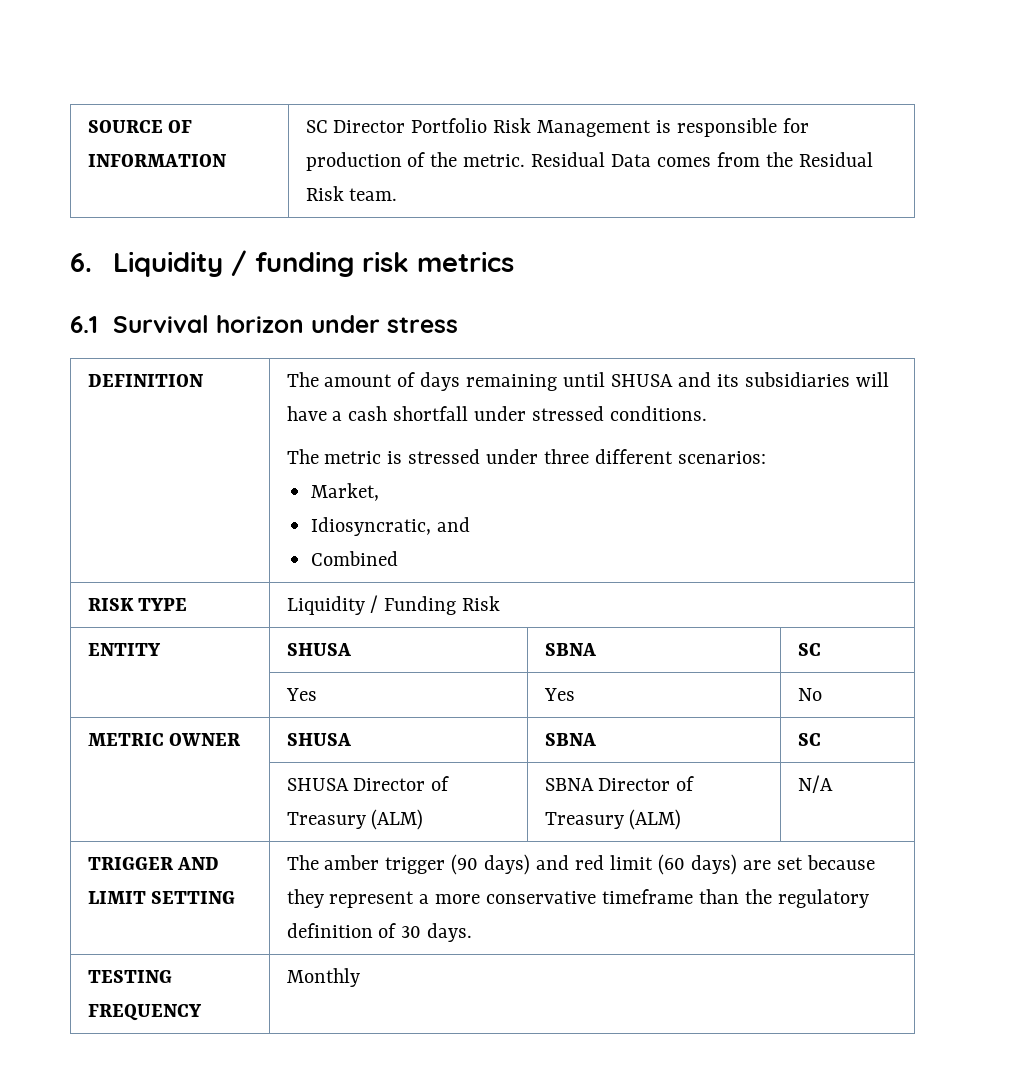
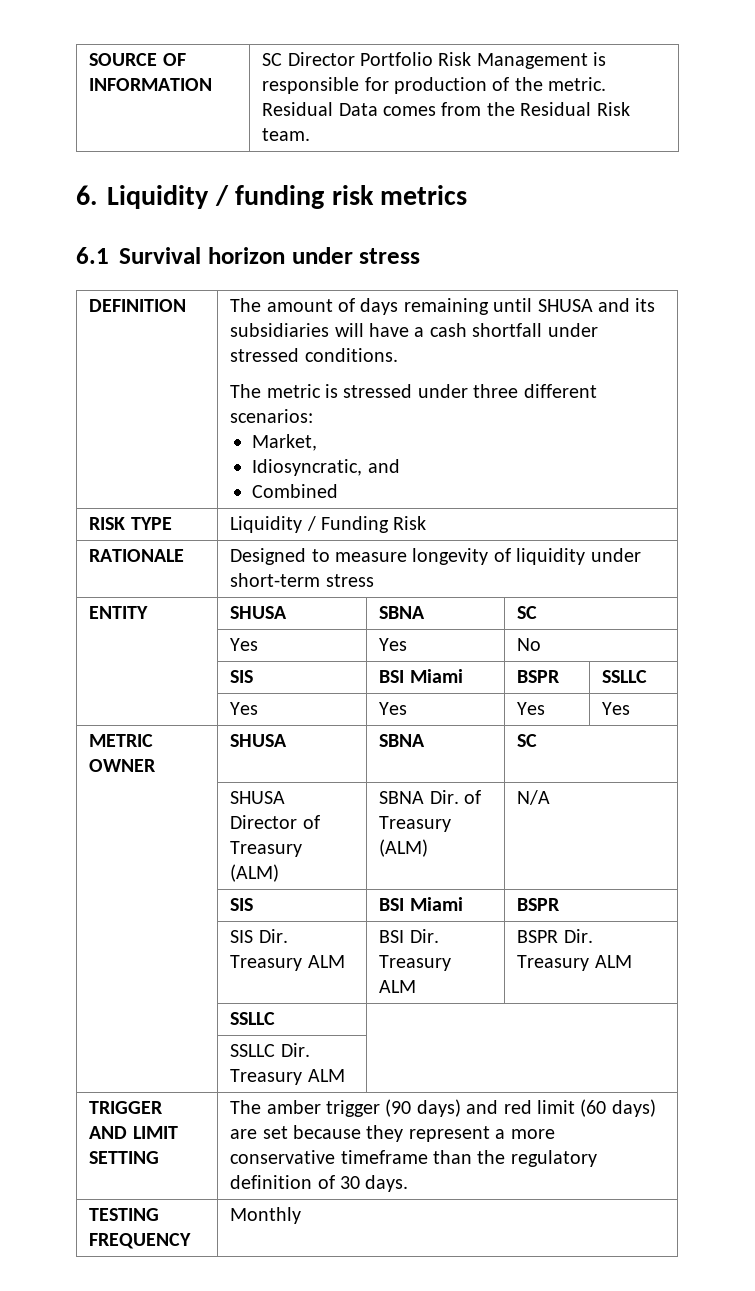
(501, 603) none -> [89,549,185,562] [230,548,641,565] [230,573,374,587] // RATIONALE | Designed to measure longevity of liquidity under short-term stress
(822, 694) none -> [230,670,254,683] [379,669,463,683] [517,670,561,683] [602,670,648,683] [230,702,259,715] [379,702,408,715] [517,702,546,715] [602,702,631,715] // | SIS | BSI Miami | BSPR | SSLLC // | Yes | Yes | Yes | Yes
[598,778,671,791] Director -> [429,790,459,804] Dir.
(833, 784) none -> [230,898,254,911] [379,897,463,911] [517,898,561,911] [230,929,288,943] [230,955,345,971] [379,929,439,943] [379,955,452,971] [379,980,417,993] [517,929,593,943] [517,955,632,971] [230,1012,276,1025] [230,1043,310,1057] [230,1069,345,1085] // | SIS | BSI Miami | BSPR // | SIS Dir. Treasury ALM | BSI Dir. Treasury ALM | BSPR Dir. Treasury ALM // | SSLLC | // | SSLLC Dir. Treasury ALM |

